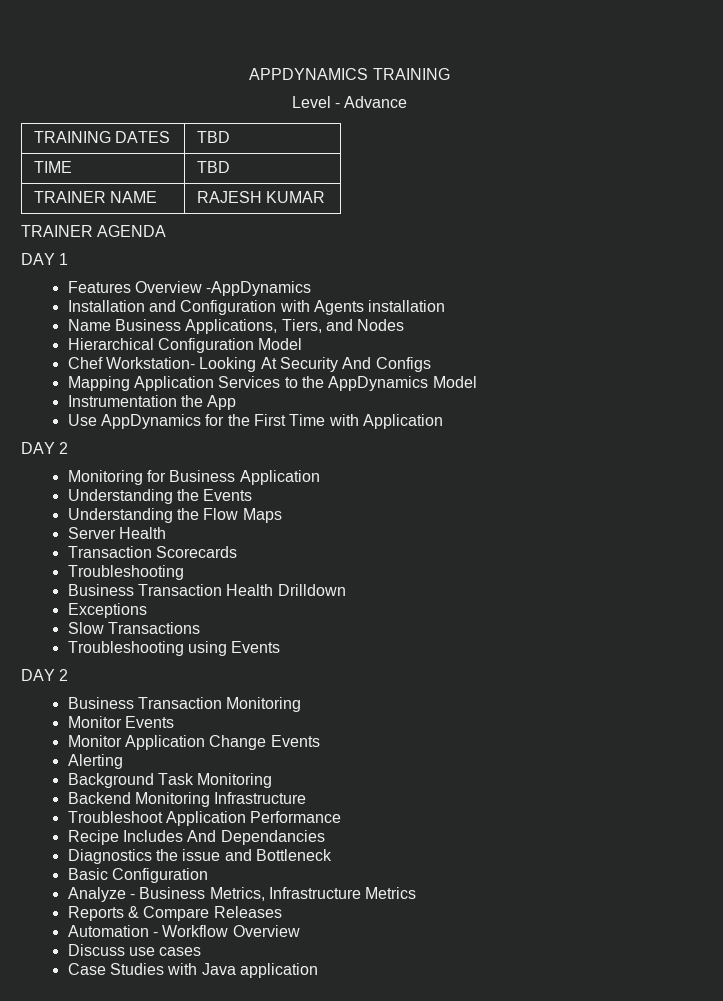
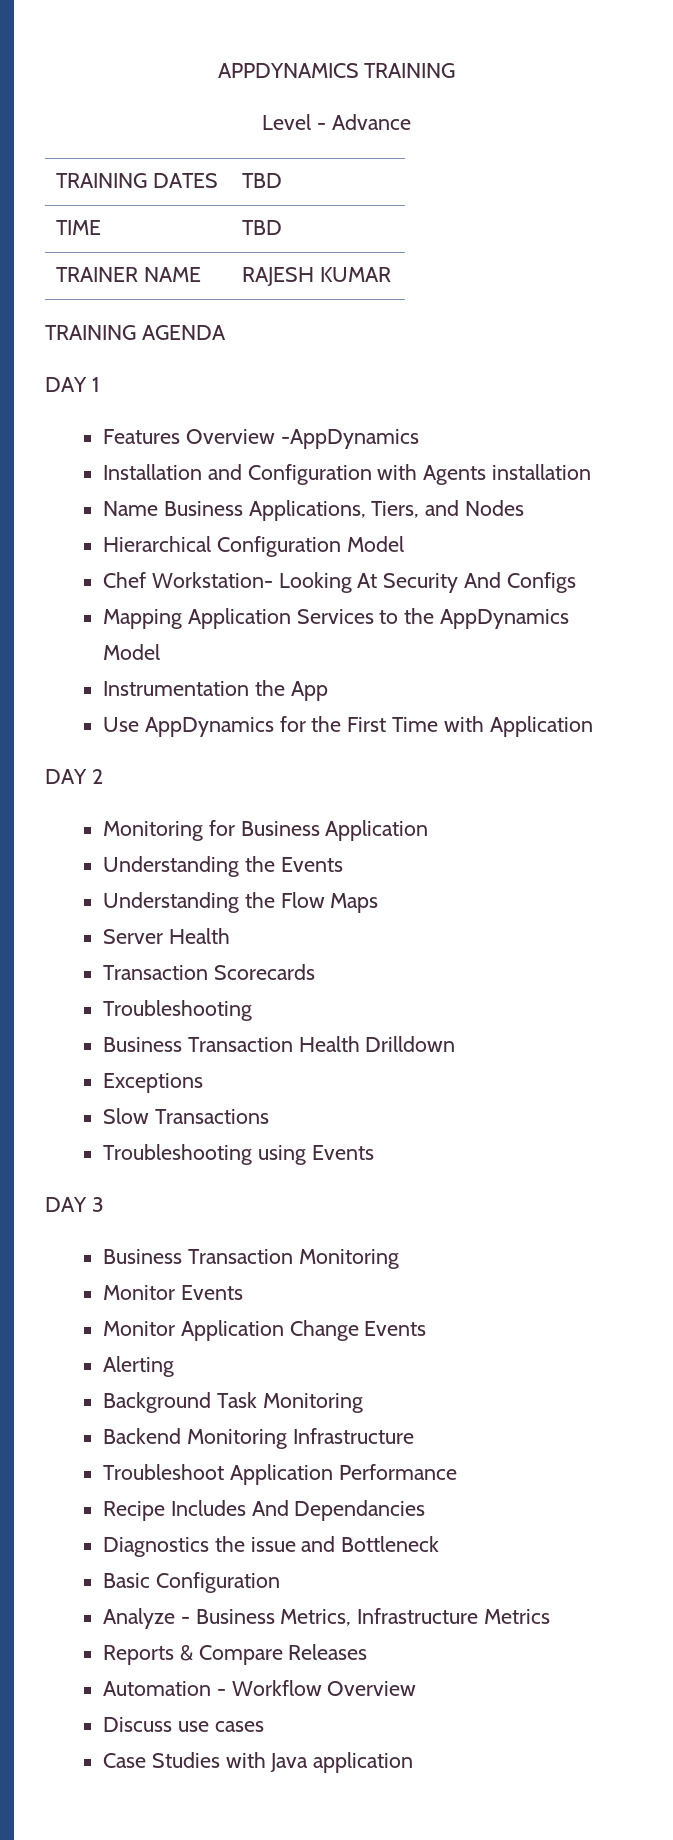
[21,225,93,237] TRAINER -> [45,325,136,340] TRAINING
[59,669,69,681] 2 -> [91,1197,104,1212] 3

